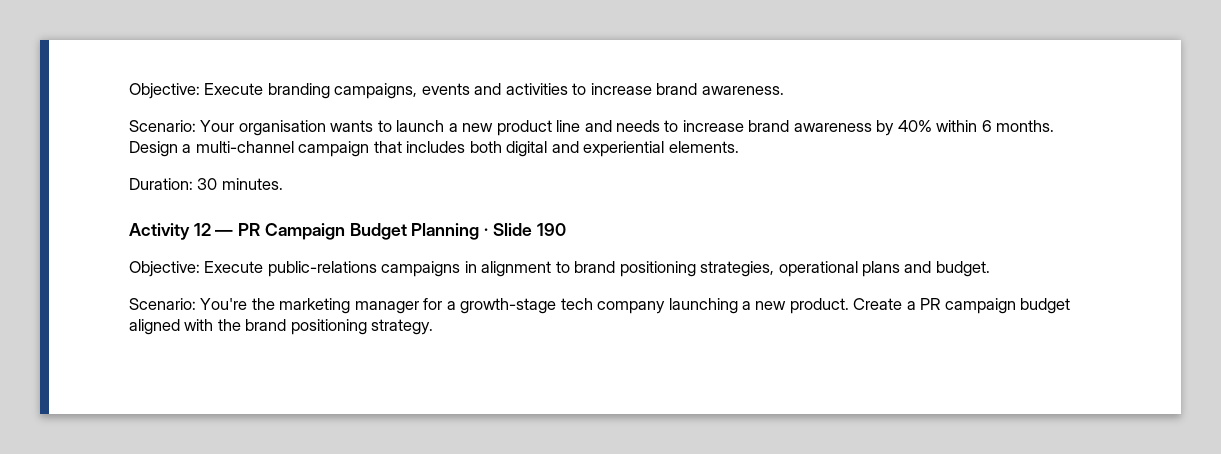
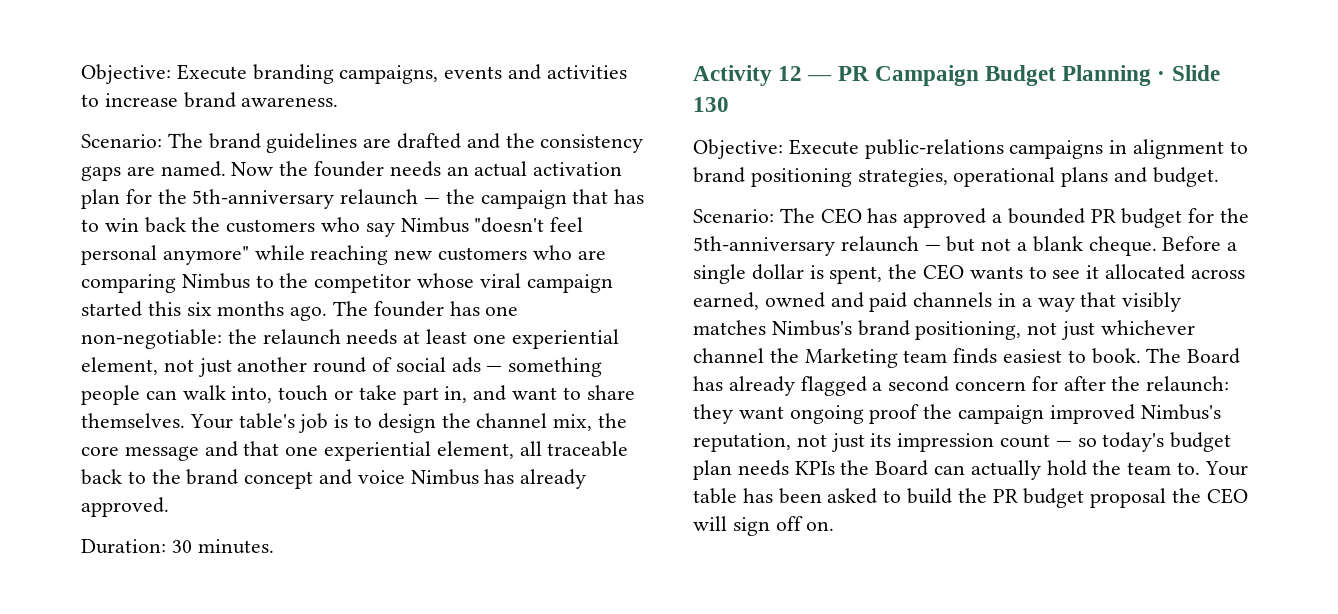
[200,120,1055,136] [129,141,739,157] Your organisation wants to launch a new product line and needs to increase brand awareness by 40% within 6 months. Design a multi-channel campaign that includes both digital and experiential elements. -> [167,133,644,153] [81,161,623,181] [81,189,645,209] [81,217,584,237] [81,245,606,265] [81,273,613,293] [81,301,519,321] [81,329,619,349] [81,357,603,377] [81,385,635,405] [81,413,628,433] [81,441,629,461] [81,469,587,489] [81,497,169,517] The brand guidelines are drafted and the consistency gaps are named. Now the founder needs an actual activation plan for the 5th-anniversary relaunch — the campaign that has to win back the customers who say Nimbus "doesn't feel personal anymore" while reaching new customers who are comparing Nimbus to the competitor whose viral campaign started this six months ago. The founder has one non-negotiable: the relaunch needs at least one experiential element, not just another round of social ads — something people can walk into, touch or take part in, and want to share themselves. Your table's job is to design the channel mix, the core message and that one experiential element, all traceable back to the brand concept and voice Nimbus has already approved.
[536,223,566,236] 190 -> [693,97,729,112] 130
[200,298,1071,314] [129,319,434,335] You're the marketing manager for a growth-stage tech company launching a new product. Create a PR campaign budget aligned with the brand positioning strategy. -> [779,208,1250,228] [693,236,1238,256] [693,264,1245,284] [693,292,1182,312] [693,320,1195,340] [693,348,1241,368] [693,376,1230,396] [693,404,1221,424] [693,432,1232,452] [693,460,1248,480] [693,488,1248,508] [693,516,835,536] The CEO has approved a bounded PR budget for the 5th-anniversary relaunch — but not a blank cheque. Before a single dollar is spent, the CEO wants to see it allocated across earned, owned and paid channels in a way that visibly matches Nimbus's brand positioning, not just whichever channel the Marketing team finds easiest to book. The Board has already flagged a second concern for after the relaunch: they want ongoing proof the campaign improved Nimbus's reputation, not just its impression count — so today's budget plan needs KPIs the Board can actually hold the team to. Your table has been asked to build the PR budget proposal the CEO will sign off on.

